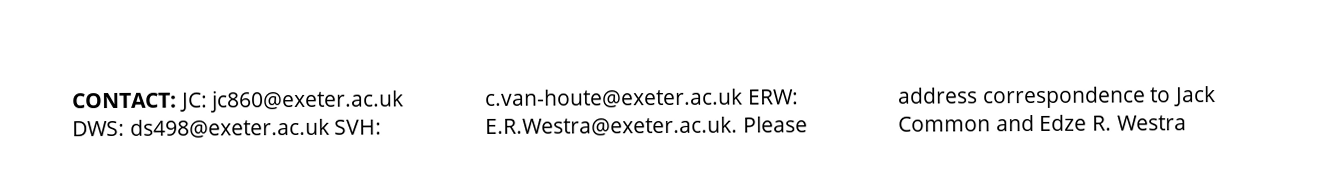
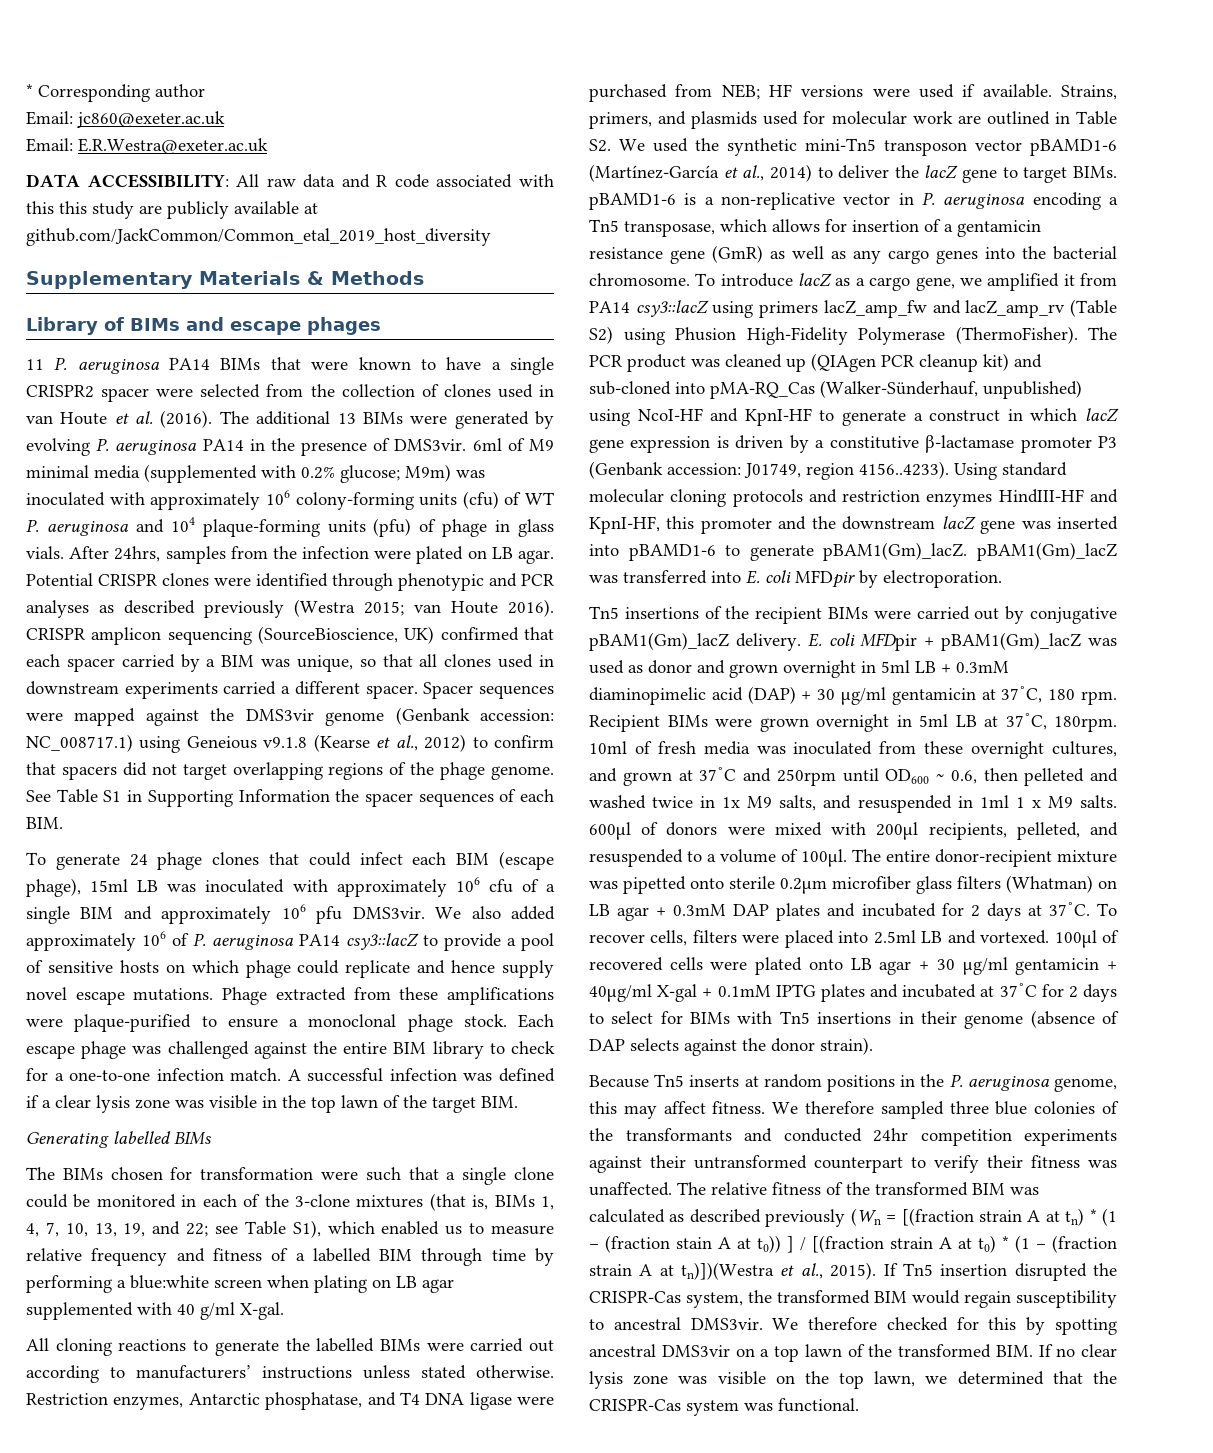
[72,89,405,113] [72,118,383,138] [485,88,799,108] [485,116,808,136] [898,86,1217,109] [898,114,1187,132] CONTACT: JC: jc860@exeter.ac.uk DWS: ds498@exeter.ac.uk SVH: c.van-houte@exeter.ac.uk ERW: E.R.Westra@exeter.ac.uk. Please address correspondence to Jack Common and Edze R. Westra -> [26,84,205,102] [26,111,225,128] [26,138,268,154] [26,174,554,188] [26,201,318,219] [26,228,491,246] [26,271,424,289] [26,317,381,335] [26,357,555,375] [26,384,555,402] [26,410,554,429] [26,438,554,456] [26,464,485,483] [26,490,554,510] [26,517,554,537] [26,546,554,564] [26,573,554,591] [26,599,554,618] [26,626,554,645] [26,654,555,672] [26,681,554,699] [26,707,554,726] [26,734,555,753] [26,762,554,780] [26,789,554,807] [26,817,63,829] [26,851,554,870] [26,877,556,897] [26,904,556,924] [26,931,554,951] [26,960,554,978] [26,987,554,1005] [26,1014,554,1032] [26,1041,555,1059] [26,1068,555,1082] [26,1095,518,1113] [26,1131,211,1148] [26,1167,555,1185] [26,1193,554,1211] [26,1220,554,1238] [26,1248,555,1266] [26,1275,454,1293] [26,1302,284,1320] [26,1338,554,1356] [26,1365,554,1383] [26,1392,554,1410] [589,84,1117,102] [589,111,1117,129] [589,138,1117,156] [589,164,1117,183] [589,192,1118,210] [589,219,1041,237] [589,245,1117,264] [589,273,1117,291] [589,299,1117,318] [589,326,1117,345] [589,353,1042,372] [589,380,1082,399] [589,408,1119,426] [589,435,1117,453] [589,461,1067,480] [589,489,1118,507] [589,516,1118,534] [589,542,1117,561] [589,570,1002,588] [589,606,1117,624] [589,632,1117,651] [589,660,1009,678] [589,686,1117,705] [589,713,1117,732] [589,741,1117,759] [589,767,1118,786] [589,795,1117,813] [589,822,1118,840] [589,849,1117,867] [589,875,1117,894] [589,902,1117,921] [589,930,1119,948] [589,957,1117,975] [589,983,1117,1002] [589,1010,1119,1029] [589,1037,873,1056] [589,1074,1117,1092] [589,1101,1119,1119] [589,1128,1117,1146] [589,1155,1117,1173] [589,1182,1039,1196] [589,1208,1117,1227] [589,1235,1117,1253] [589,1262,1117,1281] [589,1290,1117,1308] [589,1317,1117,1335] [589,1344,1117,1362] [589,1371,1117,1389] [589,1398,859,1416] * Corresponding author // Email: jc860@exeter.ac.uk // Email: E.R.Westra@exeter.ac.uk // DATA ACCESSIBILITY: All raw data and R code associated with this this study are publicly available at github.com/JackCommon/Common_etal_2019_host_diversity // Supplementary Materials & Methods // Library of BIMs and escape phages // 11 P. aeruginosa PA14 BIMs that were known to have a single CRISPR2 spacer were selected from the collection of clones used in van Houte et al. (2016). The additional 13 BIMs were generated by evolving P. aeruginosa PA14 in the presence of DMS3vir. 6ml of M9 minimal media (supplemented with 0.2% glucose; M9m) was inoculated with approximately 106 colony-forming units (cfu) of WT P. aeruginosa and 104 plaque-forming units (pfu) of phage in glass vials. After 24hrs, samples from the infection were plated on LB agar. Potential CRISPR clones were identified through phenotypic and PCR analyses as described previously (Westra 2015; van Houte 2016). CRISPR amplicon sequencing (SourceBioscience, UK) confirmed that each spacer carried by a BIM was unique, so that all clones used in downstream experiments carried a different spacer. Spacer sequences were mapped against the DMS3vir genome (Genbank accession: NC_008717.1) using Geneious v9.1.8 (Kearse et al., 2012) to confirm that spacers did not target overlapping regions of the phage genome. See Table S1 in Supporting Information the spacer sequences of each BIM. // To generate 24 phage clones that could infect each BIM (escape phage), 15ml LB was inoculated with approximately 106 cfu of a single BIM and approximately 106 pfu DMS3vir. We also added approximately 106 of P. aeruginosa PA14 csy3::lacZ to provide a pool of sensitive hosts on which phage could replicate and hence supply novel escape mutations. Phage extracted from these amplifications were plaque-purified to ensure a monoclonal phage stock. Each escape phage was challenged against the entire BIM library to check for a one-to-one infection match. A successful infection was defined if a clear lysis zone was visible in the top lawn of the target BIM. // Generating labelled BIMs // The BIMs chosen for transformation were such that a single clone could be monitored in each of the 3-clone mixtures (that is, BIMs 1, 4, 7, 10, 13, 19, and 22; see Table S1), which enabled us to measure relative frequency and fitness of a labelled BIM through time by performing a blue:white screen when plating on LB agar supplemented with 40 g/ml X-gal. // All cloning reactions to generate the labelled BIMs were carried out according to manufacturers’ instructions unless stated otherwise. Restriction enzymes, Antarctic phosphatase, and T4 DNA ligase were purchased from NEB; HF versions were used if available. Strains, primers, and plasmids used for molecular work are outlined in Table S2. We used the synthetic mini-Tn5 transposon vector pBAMD1-6 (Martínez-García et al., 2014) to deliver the lacZ gene to target BIMs. pBAMD1-6 is a non-replicative vector in P. aeruginosa encoding a Tn5 transposase, which allows for insertion of a gentamicin resistance gene (GmR) as well as any cargo genes into the bacterial chromosome. To introduce lacZ as a cargo gene, we amplified it from PA14 csy3::lacZ using primers lacZ_amp_fw and lacZ_amp_rv (Table S2) using Phusion High-Fidelity Polymerase (ThermoFisher). The PCR product was cleaned up (QIAgen PCR cleanup kit) and sub-cloned into pMA-RQ_Cas (Walker-Sünderhauf, unpublished) using NcoI-HF and KpnI-HF to generate a construct in which lacZ gene expression is driven by a constitutive β-lactamase promoter P3 (Genbank accession: J01749, region 4156..4233). Using standard molecular cloning protocols and restriction enzymes HindIII-HF and KpnI-HF, this promoter and the downstream lacZ gene was inserted into pBAMD1-6 to generate pBAM1(Gm)_lacZ. pBAM1(Gm)_lacZ was transferred into E. coli MFDpir by electroporation. // Tn5 insertions of the recipient BIMs were carried out by conjugative pBAM1(Gm)_lacZ delivery. E. coli MFDpir + pBAM1(Gm)_lacZ was used as donor and grown overnight in 5ml LB + 0.3mM diaminopimelic acid (DAP) + 30 µg/ml gentamicin at 37˚C, 180 rpm. Recipient BIMs were grown overnight in 5ml LB at 37˚C, 180rpm. 10ml of fresh media was inoculated from these overnight cultures, and grown at 37˚C and 250rpm until OD600 ~ 0.6, then pelleted and washed twice in 1x M9 salts, and resuspended in 1ml 1 x M9 salts. 600µl of donors were mixed with 200µl recipients, pelleted, and resuspended to a volume of 100µl. The entire donor-recipient mixture was pipetted onto sterile 0.2µm microfiber glass filters (Whatman) on LB agar + 0.3mM DAP plates and incubated for 2 days at 37˚C. To recover cells, filters were placed into 2.5ml LB and vortexed. 100µl of recovered cells were plated onto LB agar + 30 µg/ml gentamicin + 40µg/ml X-gal + 0.1mM IPTG plates and incubated at 37˚C for 2 days to select for BIMs with Tn5 insertions in their genome (absence of DAP selects against the donor strain). // Because Tn5 inserts at random positions in the P. aeruginosa genome, this may affect fitness. We therefore sampled three blue colonies of the transformants and conducted 24hr competition experiments against their untransformed counterpart to verify their fitness was unaffected. The relative fitness of the transformed BIM was calculated as described previously (Wn = [(fraction strain A at tn) * (1 – (fraction stain A at t0)) ] / [(fraction strain A at t0) * (1 – (fraction strain A at tn)])(Westra et al., 2015). If Tn5 insertion disrupted the CRISPR-Cas system, the transformed BIM would regain susceptibility to ancestral DMS3vir. We therefore checked for this by spotting ancestral DMS3vir on a top lawn of the transformed BIM. If no clear lysis zone was visible on the top lawn, we determined that the CRISPR-Cas system was functional.

